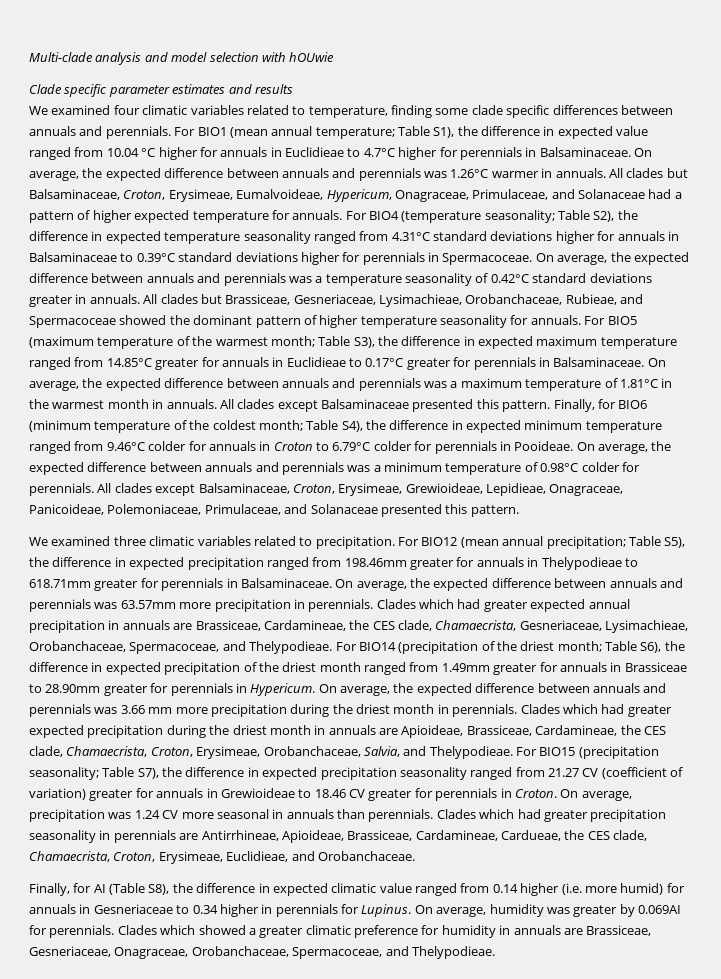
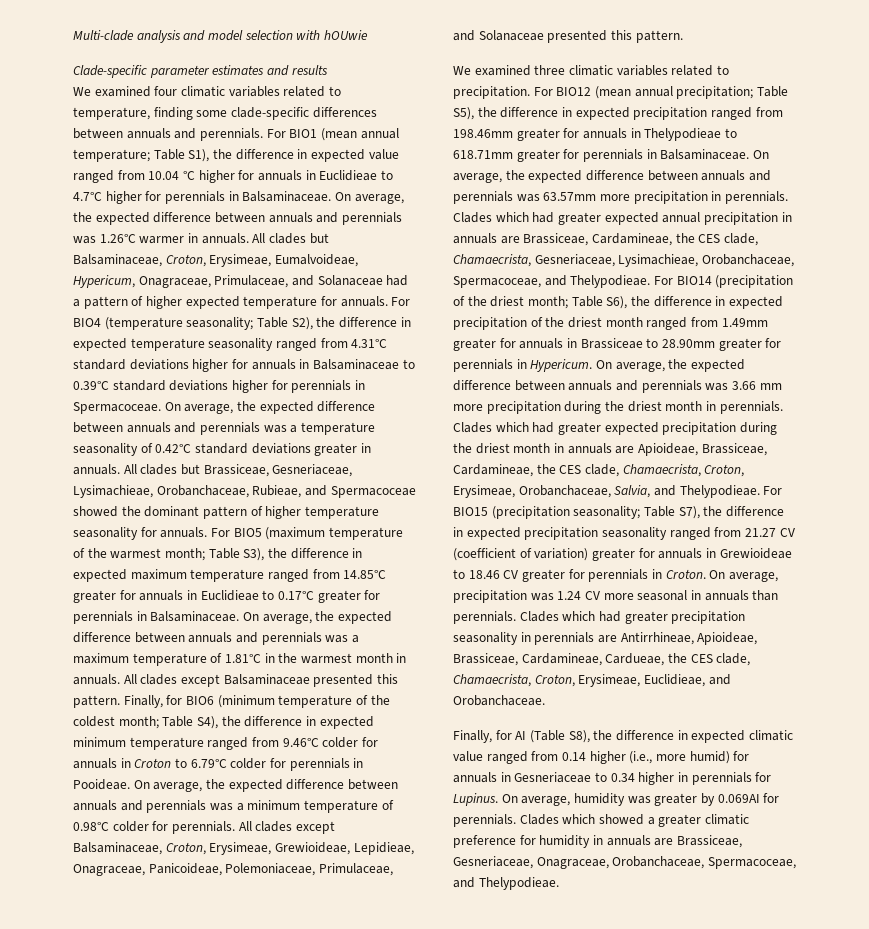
[29,84,107,97] Clade specific -> [73,65,147,78] Clade-specific
[471,105,550,118] clade specific -> [230,107,309,120] clade-specific
[561,883,582,895] (i.e. -> [629,751,653,764] (i.e.,

